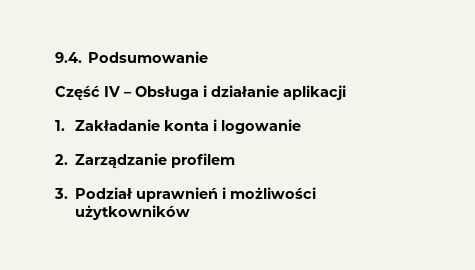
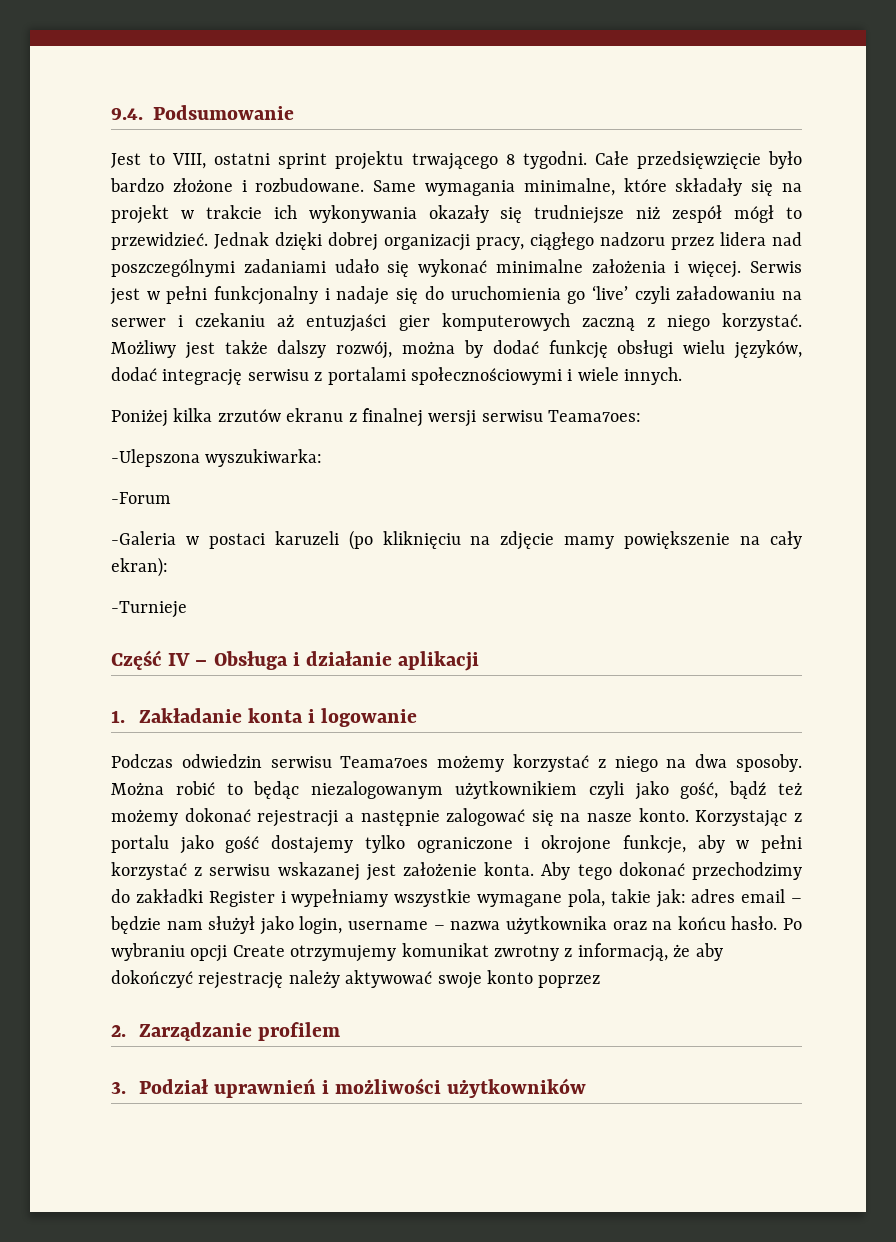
(208, 57) none -> [111,151,803,170] [110,178,802,196] [111,205,802,224] [111,232,802,251] [111,259,803,278] [110,285,803,305] [111,313,803,332] [111,340,802,359] [111,367,683,386] [111,408,642,427] [111,449,323,467] [111,492,171,504] [111,530,802,550] [111,557,168,577] [111,601,187,618] // Jest to VIII, ostatni sprint projektu trwającego 8 tygodni. Całe przedsięwzięcie było bardzo złożone i rozbudowane. Same wymagania minimalne, które składały się na projekt w trakcie ich wykonywania okazały się trudniejsze niż zespół mógł to przewidzieć. Jednak dzięki dobrej organizacji pracy, ciągłego nadzoru przez lidera nad poszczególnymi zadaniami udało się wykonać minimalne założenia i więcej. Serwis jest w pełni funkcjonalny i nadaje się do uruchomienia go ‘live’ czyli załadowaniu na serwer i czekaniu aż entuzjaści gier komputerowych zaczną z niego korzystać. Możliwy jest także dalszy rozwój, można by dodać funkcję obsługi wielu języków, dodać integrację serwisu z portalami społecznościowymi i wiele innych. // Poniżej kilka zrzutów ekranu z finalnej wersji serwisu Teama7oes: // -Ulepszona wyszukiwarka: // -Forum // -Galeria w postaci karuzeli (po kliknięciu na zdjęcie mamy powiększenie na cały ekran): // -Turnieje
(301, 126) none -> [111,754,802,772] [111,781,802,800] [111,808,802,827] [111,835,803,854] [111,862,802,881] [111,889,802,908] [110,916,802,935] [111,943,723,962] [111,970,601,989] // Podczas odwiedzin serwisu Teama7oes możemy korzystać z niego na dwa sposoby. Można robić to będąc niezalogowanym użytkownikiem czyli jako gość, bądź też możemy dokonać rejestracji a następnie zalogować się na nasze konto. Korzystając z portalu jako gość dostajemy tylko ograniczone i okrojone funkcje, aby w pełni korzystać z serwisu wskazanej jest założenie konta. Aby tego dokonać przechodzimy do zakładki Register i wypełniamy wszystkie wymagane pola, takie jak: adres email – będzie nam służył jako login, username – nazwa użytkownika oraz na końcu hasło. Po wybraniu opcji Create otrzymujemy komunikat zwrotny z informacją, że aby dokończyć rejestrację należy aktywować swoje konto poprzez

